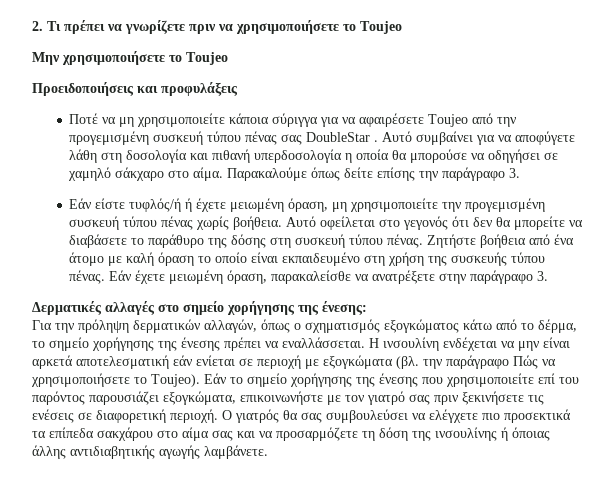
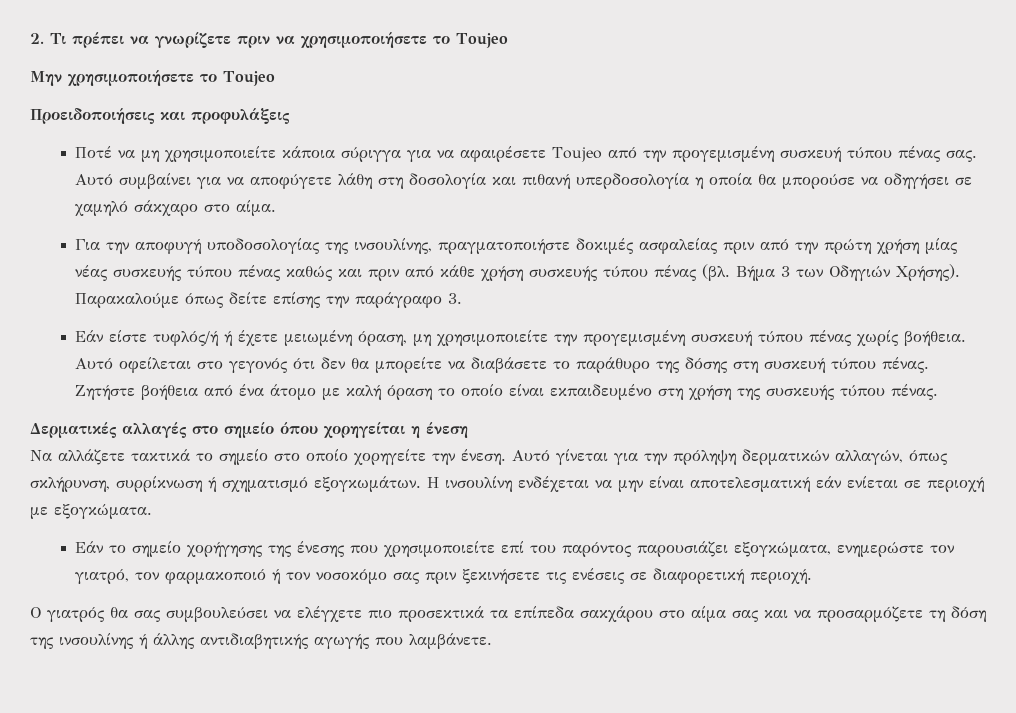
[281,132,379,145] σας DoubleStar . -> [946,150,978,162] σας.
(224, 174) none -> [75,238,958,254] [75,264,961,281] // Για την αποφυγή υποδοσολογίας της ινσουλίνης, πραγματοποιήστε δοκιμές ασφαλείας πριν από την πρώτη χρήση μίας νέας συσκευής τύπου πένας καθώς και πριν από κάθε χρήση συσκευής τύπου πένας (βλ. Βήμα 3 των Οδηγιών Χρήσης).
[109,270,549,284] [32,301,367,315] [32,320,52,330] Εάν έχετε μειωμένη όραση, παρακαλείσθε να ανατρέξετε στην παράγραφο 3. // Δερματικές αλλαγές στο σημείο χορήγησης της ένεσης: // Για -> [30,422,468,438] [30,449,638,465] // Δερματικές αλλαγές στο σημείο όπου χορηγείται η ένεση // Να αλλάζετε τακτικά το σημείο στο οποίο χορηγείτε την ένεση. Αυτό γίνεται για
[294,319,577,333] [32,337,365,351] ο σχηματισμός εξογκώματος κάτω από το δέρμα, το σημείο χορήγησης της ένεσης πρέπει να εναλλάσσεται. -> [30,476,421,492] σκλήρυνση, συρρίκνωση ή σχηματισμό εξογκωμάτων.
[32,355,73,369] αρκετά -> (684, 482) none
[323,355,556,369] [31,373,200,387] εξογκώματα (βλ. την παράγραφο Πώς να χρησιμοποιήσετε το Toujeo). -> [54,504,152,519] εξογκώματα. //
[240,391,405,405] επικοινωνήστε με τον γιατρό -> [837,542,955,557] [75,569,388,584] ενημερώστε τον γιατρό, τον φαρμακοποιό ή τον νοσοκόμο
(218, 416) none -> (813, 576) //
[512,427,550,441] όποιας -> (147, 641) none
(200, 452) none -> [375,637,403,645] που

